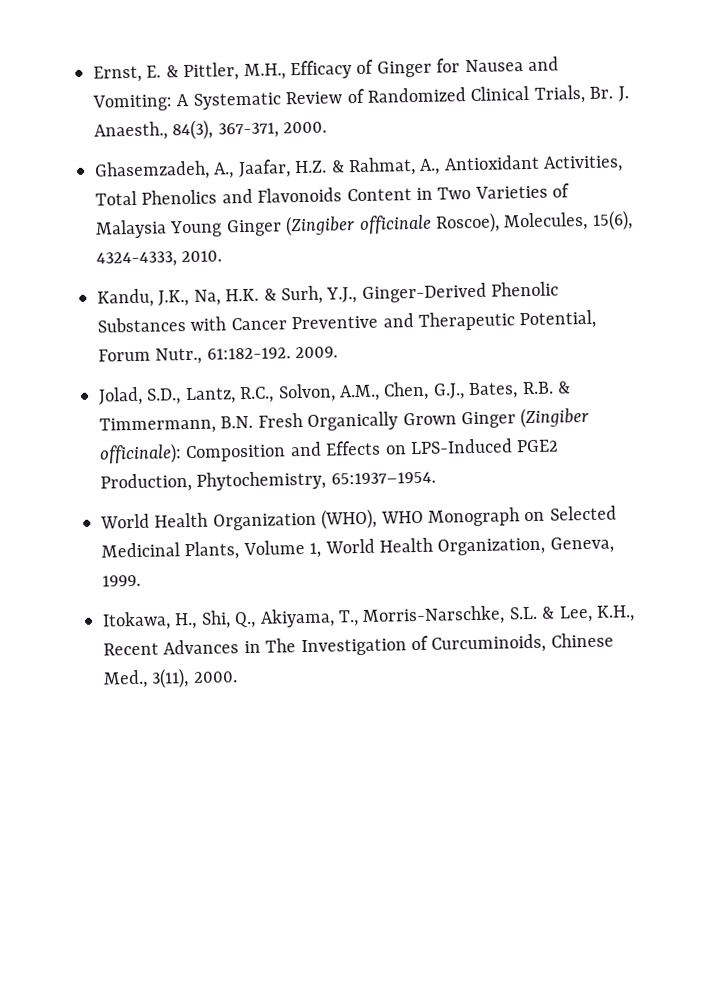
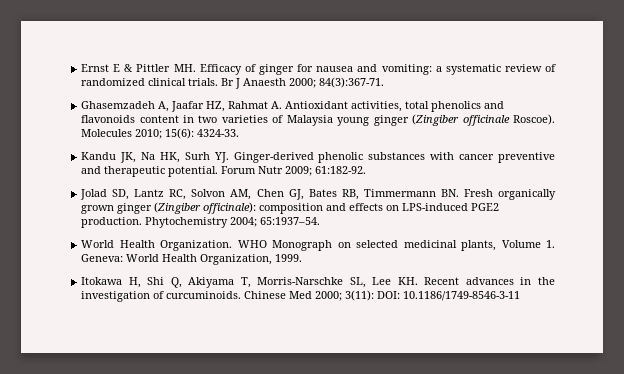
[93,56,559,83] [92,84,629,112] [94,119,328,141] [94,154,624,181] [95,183,571,206] [95,210,633,239] [96,250,223,268] [97,281,560,308] [97,309,597,333] [98,346,339,365] [98,381,571,406] [99,406,590,435] [99,438,560,465] [100,470,436,493] [100,508,378,531] Ernst, E. & Pittler, M.H., Efficacy of Ginger for Nausea and Vomiting: A Systematic Review of Randomized Clinical Trials, Br. J. Anaesth., 84(3), 367-371, 2000. // Ghasemzadeh, A., Jaafar, H.Z. & Rahmat, A., Antioxidant Activities, Total Phenolics and Flavonoids Content in Two Varieties of Malaysia Young Ginger (Zingiber officinale Roscoe), Molecules, 15(6), 4324-4333, 2010. // Kandu, J.K., Na, H.K. & Surh, Y.J., Ginger-Derived Phenolic Substances with Cancer Preventive and Therapeutic Potential, Forum Nutr., 61:182-192. 2009. // Jolad, S.D., Lantz, R.C., Solvon, A.M., Chen, G.J., Bates, R.B. & Timmermann, B.N. Fresh Organically Grown Ginger (Zingiber officinale): Composition and Effects on LPS-Induced PGE2 Production, Phytochemistry, 65:1937–1954. // World Health Organization (WHO), -> [81,64,556,75] [81,77,385,89] [81,101,505,112] [81,114,555,126] [81,128,240,139] [81,152,555,163] [81,166,367,177] [80,189,556,200] [81,202,500,214] [81,217,321,228] [81,240,233,251] Ernst E & Pittler MH. Efficacy of ginger for nausea and vomiting: a systematic review of randomized clinical trials. Br J Anaesth 2000; 84(3):367-71. // Ghasemzadeh A, Jaafar HZ, Rahmat A. Antioxidant activities, total phenolics and flavonoids content in two varieties of Malaysia young ginger (Zingiber officinale Roscoe). Molecules 2010; 15(6): 4324-33. // Kandu JK, Na HK, Surh YJ. Ginger-derived phenolic substances with cancer preventive and therapeutic potential. Forum Nutr 2009; 61:182-92. // Jolad SD, Lantz RC, Solvon AM, Chen GJ, Bates RB, Timmermann BN. Fresh organically grown ginger (Zingiber officinale): composition and effects on LPS-induced PGE2 production. Phytochemistry 2004; 65:1937–54. // World Health Organization.
[549,505,617,521] [101,539,322,561] Selected Medicinal Plants, Volume 1, -> [356,240,555,251] [81,254,124,262] selected medicinal plants, Volume 1. Geneva:
[549,536,614,554] Geneva, -> (273, 259) none
[102,605,635,631] [103,632,614,657] [103,668,238,689] Itokawa, H., Shi, Q., Akiyama, T., Morris-Narschke, S.L. & Lee, K.H., Recent Advances in The Investigation of Curcuminoids, Chinese Med., 3(11), 2000. -> [81,277,555,288] [81,290,521,302] Itokawa H, Shi Q, Akiyama T, Morris-Narschke SL, Lee KH. Recent advances in the investigation of curcuminoids. Chinese Med 2000; 3(11): DOI: 10.1186/1749-8546-3-11

